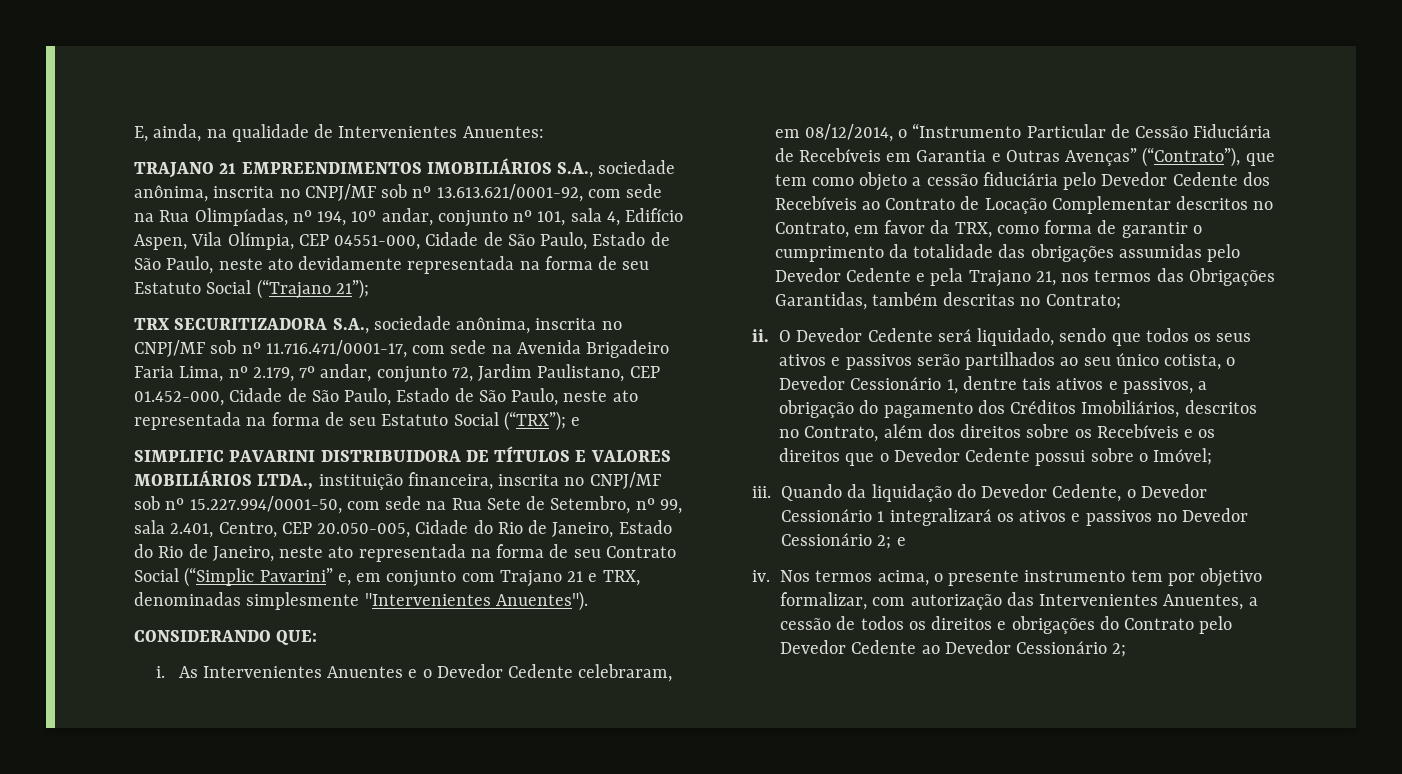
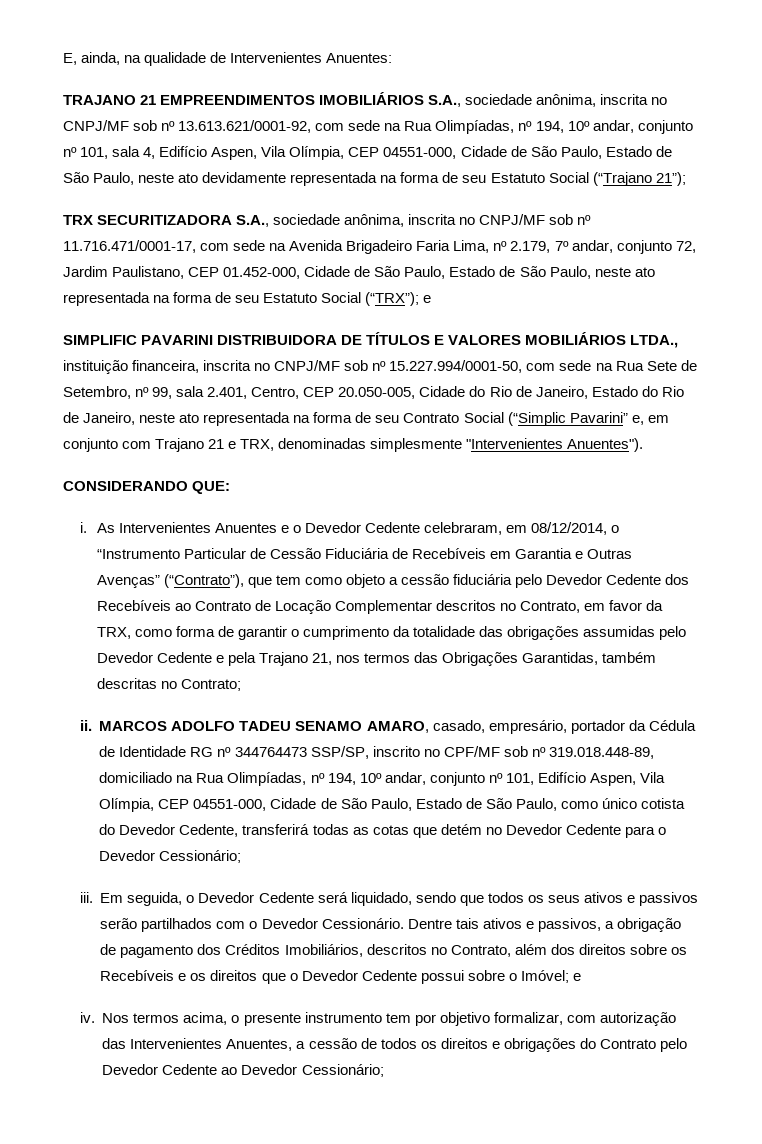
[778,330,791,342] O -> [99,720,696,734] [99,746,654,759] [99,772,665,786] [99,798,685,812] [99,824,666,838] [99,850,242,863] [79,892,195,906] MARCOS ADOLFO TADEU SENAMO AMARO, casado, empresário, portador da Cédula de Identidade RG nº 344764473 SSP/SP, inscrito no CPF/MF sob nº 319.018.448-89, domiciliado na Rua Olimpíadas, nº 194, 10º andar, conjunto nº 101, Edifício Aspen, Vila Olímpia, CEP 04551-000, Cidade de São Paulo, Estado de São Paulo, como único cotista do Devedor Cedente, transferirá todas as cotas que detém no Devedor Cedente para o Devedor Cessionário; // iii. Em seguida, o
[1060,353,1236,370] [778,376,1017,394] ao seu único cotista, o Devedor Cessionário 1, dentre -> [216,918,452,929] com o Devedor Cessionário. Dentre
[859,400,879,414] do -> [100,944,117,955] de
[752,484,1207,502] [780,508,1249,526] [780,533,892,549] // iii. Quando da liquidação do Devedor Cedente, o Devedor Cessionário 1 integralizará os ativos e passivos no Devedor Cessionário 2; -> (569, 976) none
[1016,641,1127,657] Cessionário 2; -> [301,1064,384,1077] Cessionário;

